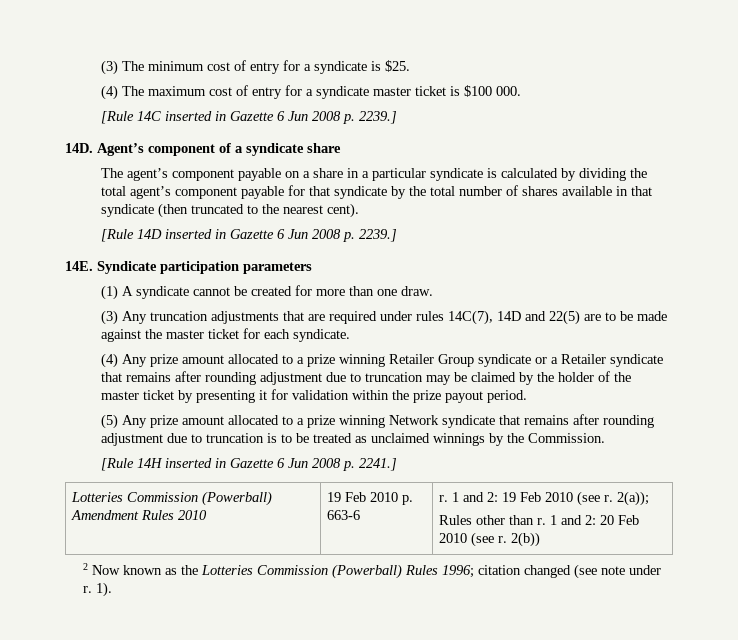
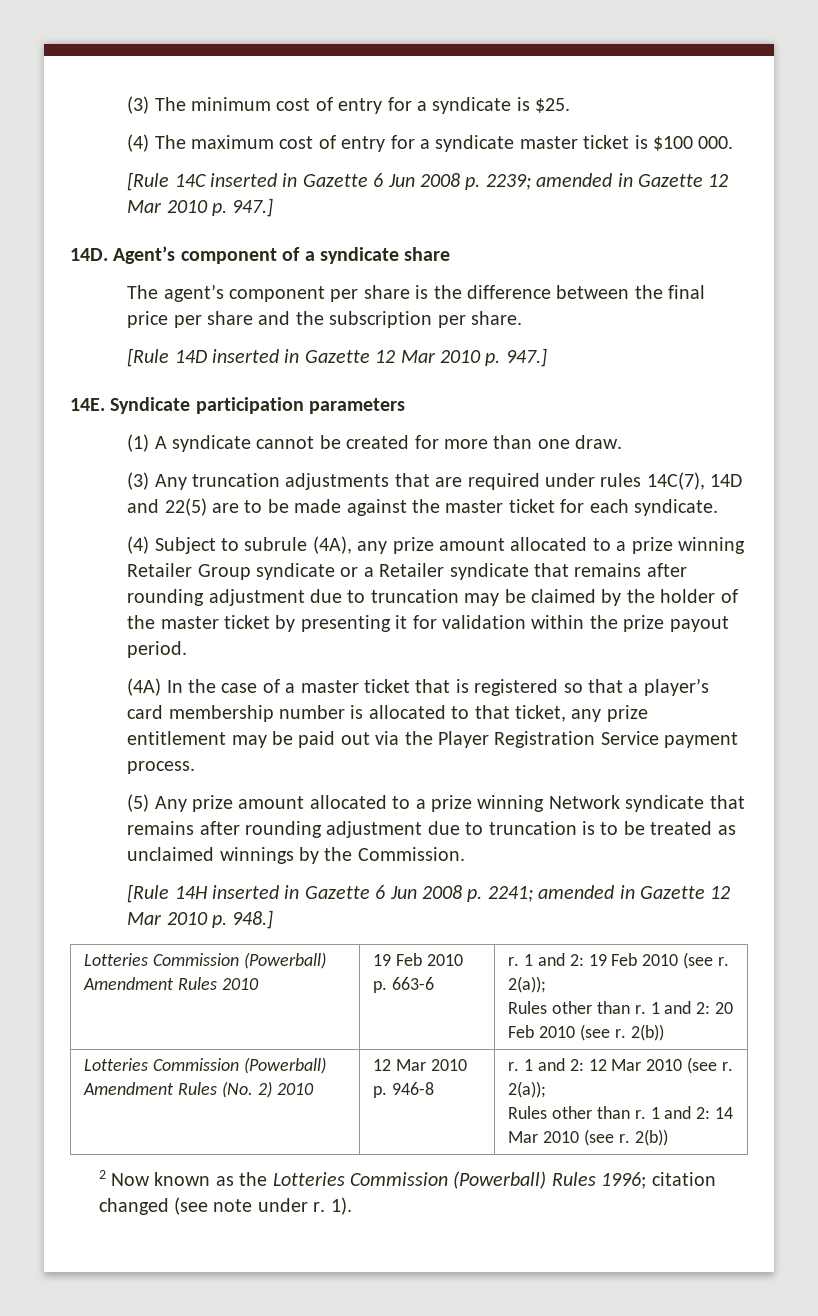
[359,111,398,124] 2239.] -> [485,173,729,190] [127,198,274,217] 2239; amended in Gazette 12 Mar 2010 p. 947.]
[238,168,648,181] [101,185,653,199] [101,203,360,218] payable on a share in a particular syndicate is calculated by dividing the total agent’s component payable for that syndicate by the total number of shares available in that syndicate (then truncated to the nearest cent). -> [330,285,706,302] [127,311,522,328] per share is the difference between the final price per share and the subscription per share.
[277,229,398,242] 6 Jun 2008 p. 2239.] -> [375,348,547,367] 12 Mar 2010 p. 947.]
[122,354,148,367] Any -> [154,536,388,554] Subject to subrule (4A), any
(528, 396) none -> [127,678,709,696] [127,705,648,722] [127,731,739,748] [127,761,196,774] // (4A) In the case of a master ticket that is registered so that a player’s card membership number is allocated to that ticket, any prize entitlement may be paid out via the Player Registration Service payment process.
[359,458,398,471] 2241.] -> [487,885,731,902] [127,910,274,929] 2241; amended in Gazette 12 Mar 2010 p. 948.]
(540, 539) none -> [84,1057,326,1074] [83,1081,314,1098] [373,1059,467,1071] [373,1082,434,1098] [508,1057,733,1074] [508,1081,547,1098] [508,1106,734,1119] [508,1129,668,1146] // Lotteries Commission (Powerball) Amendment Rules (No. 2) 2010 | 12 Mar 2010 p. 946-8 | r. 1 and 2: 12 Mar 2010 (see r. 2(a)); // Rules other than r. 1 and 2: 14 Mar 2010 (see r. 2(b))

